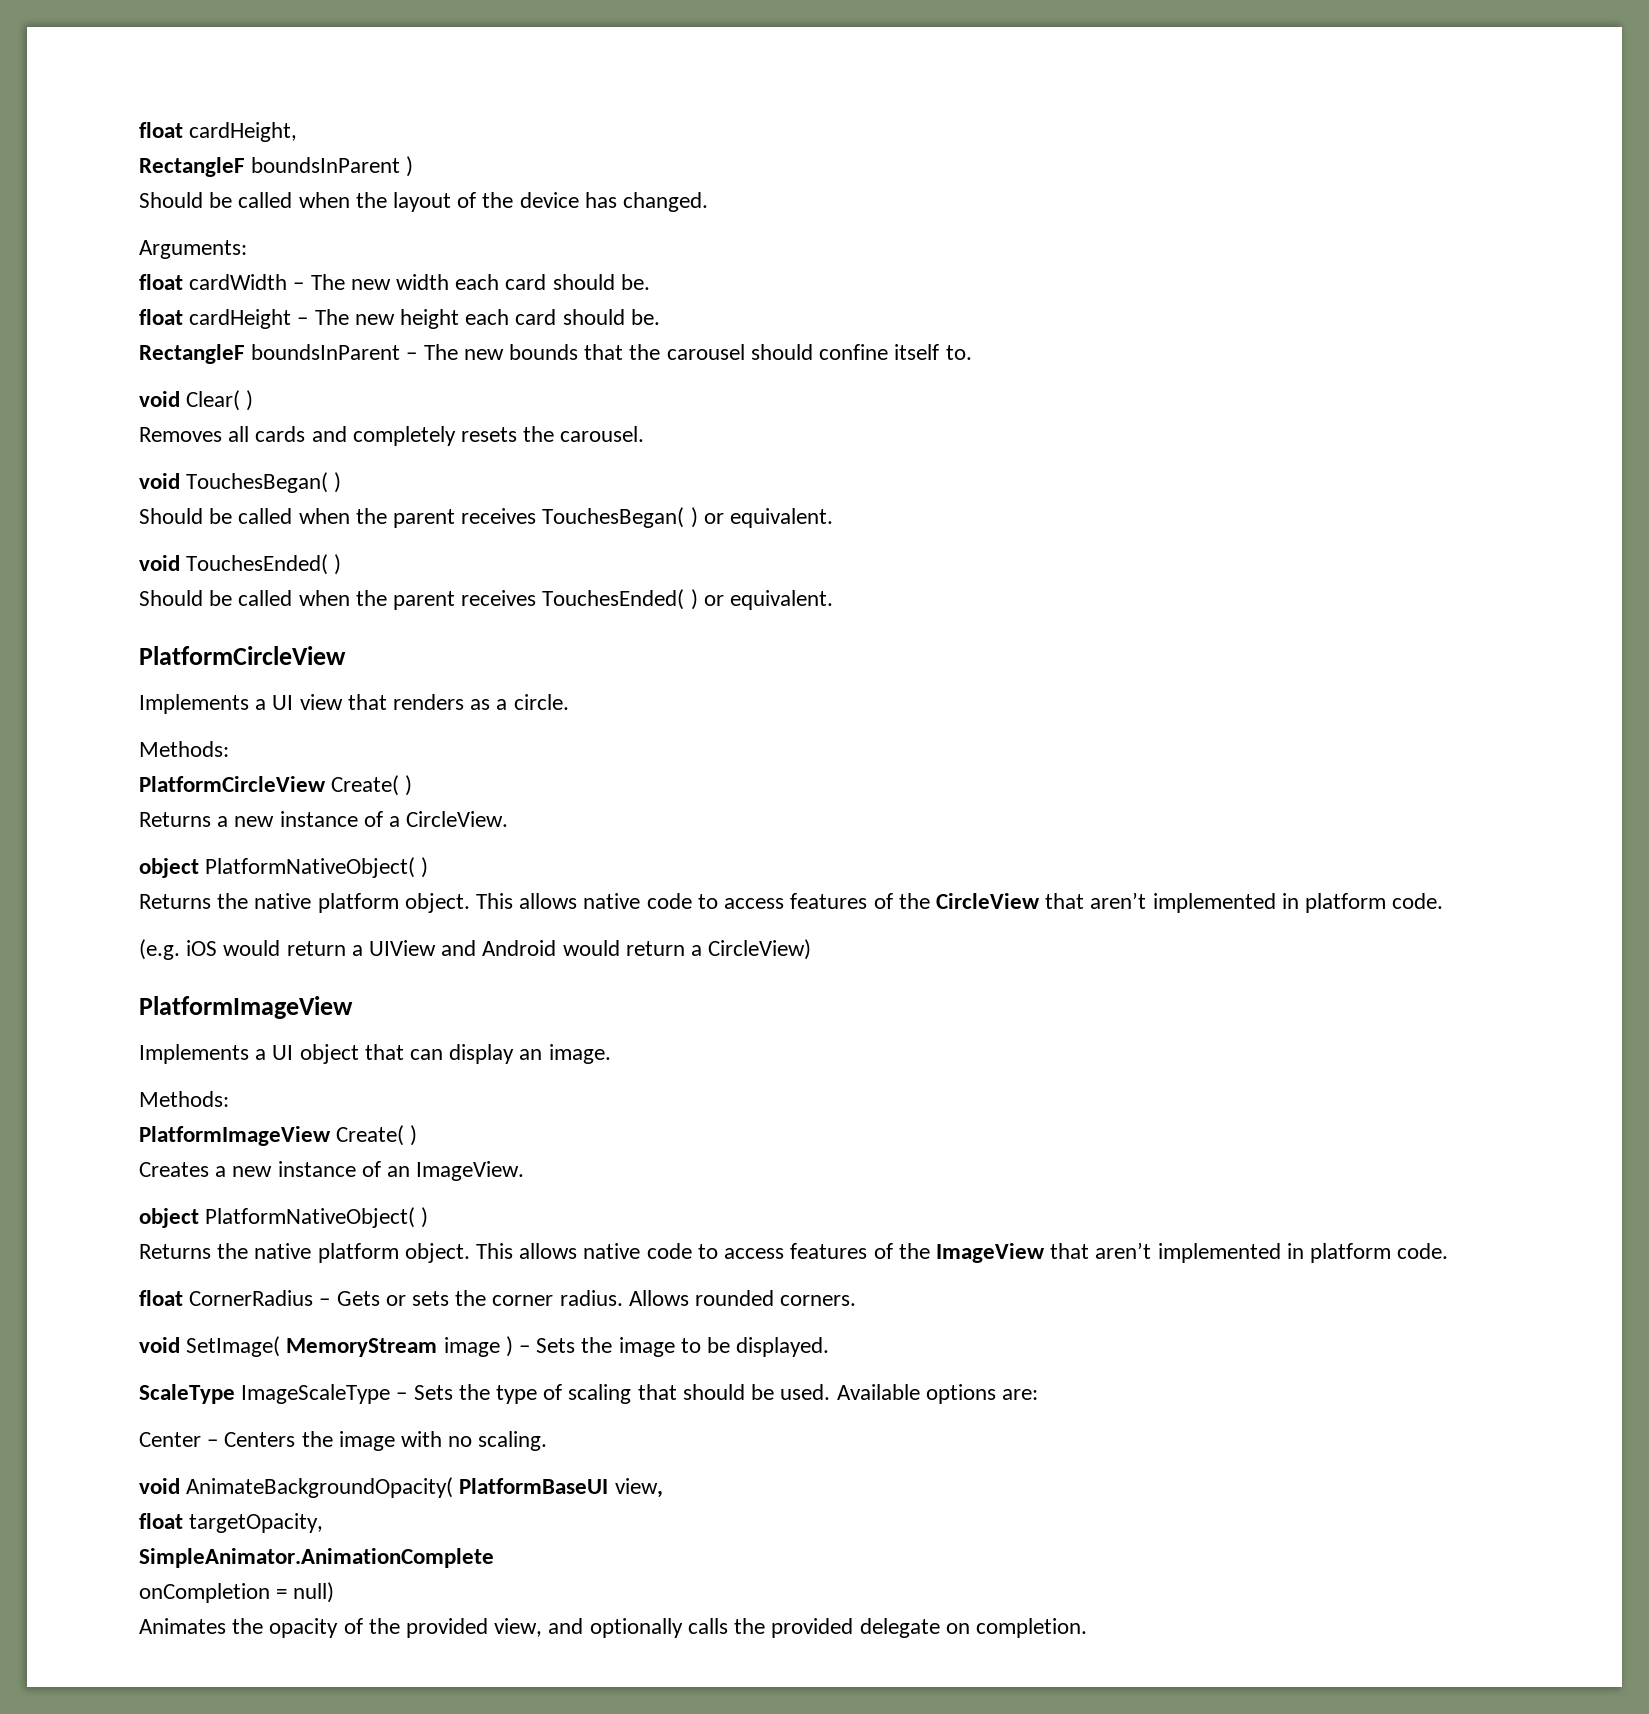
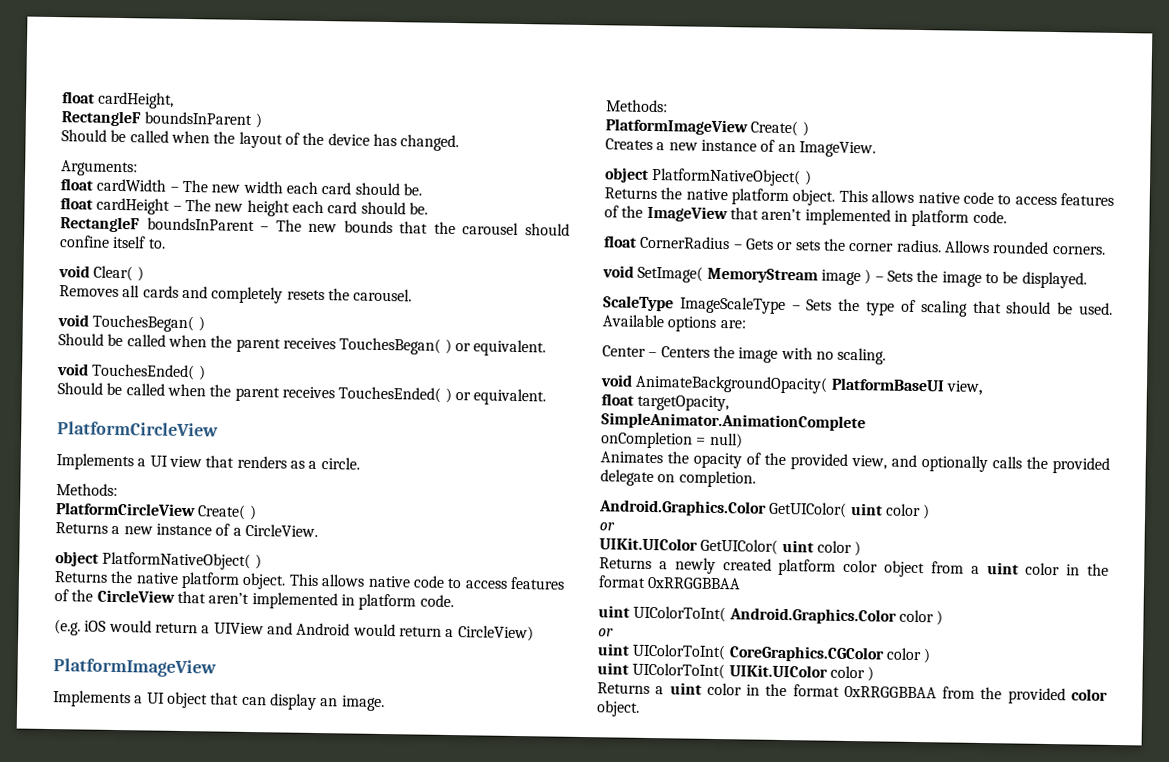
(1087, 1628) none -> [599,499,931,520] [599,522,615,531] [599,537,862,557] [599,557,1109,578] [598,575,742,590] [598,605,944,626] [598,628,614,637] [597,643,932,664] [597,662,875,682] [597,682,1108,705] [596,700,640,717] // Android.Graphics.Color GetUIColor( uint color ) // or // UIKit.UIColor GetUIColor( uint color ) // Returns a newly created platform color object from a uint color in the format 0xRRGGBBAA // uint UIColorToInt( Android.Graphics.Color color ) // or // uint UIColorToInt( CoreGraphics.CGColor color ) // uint UIColorToInt( UIKit.UIColor color ) // Returns a uint color in the format 0xRRGGBBAA from the provided color object.

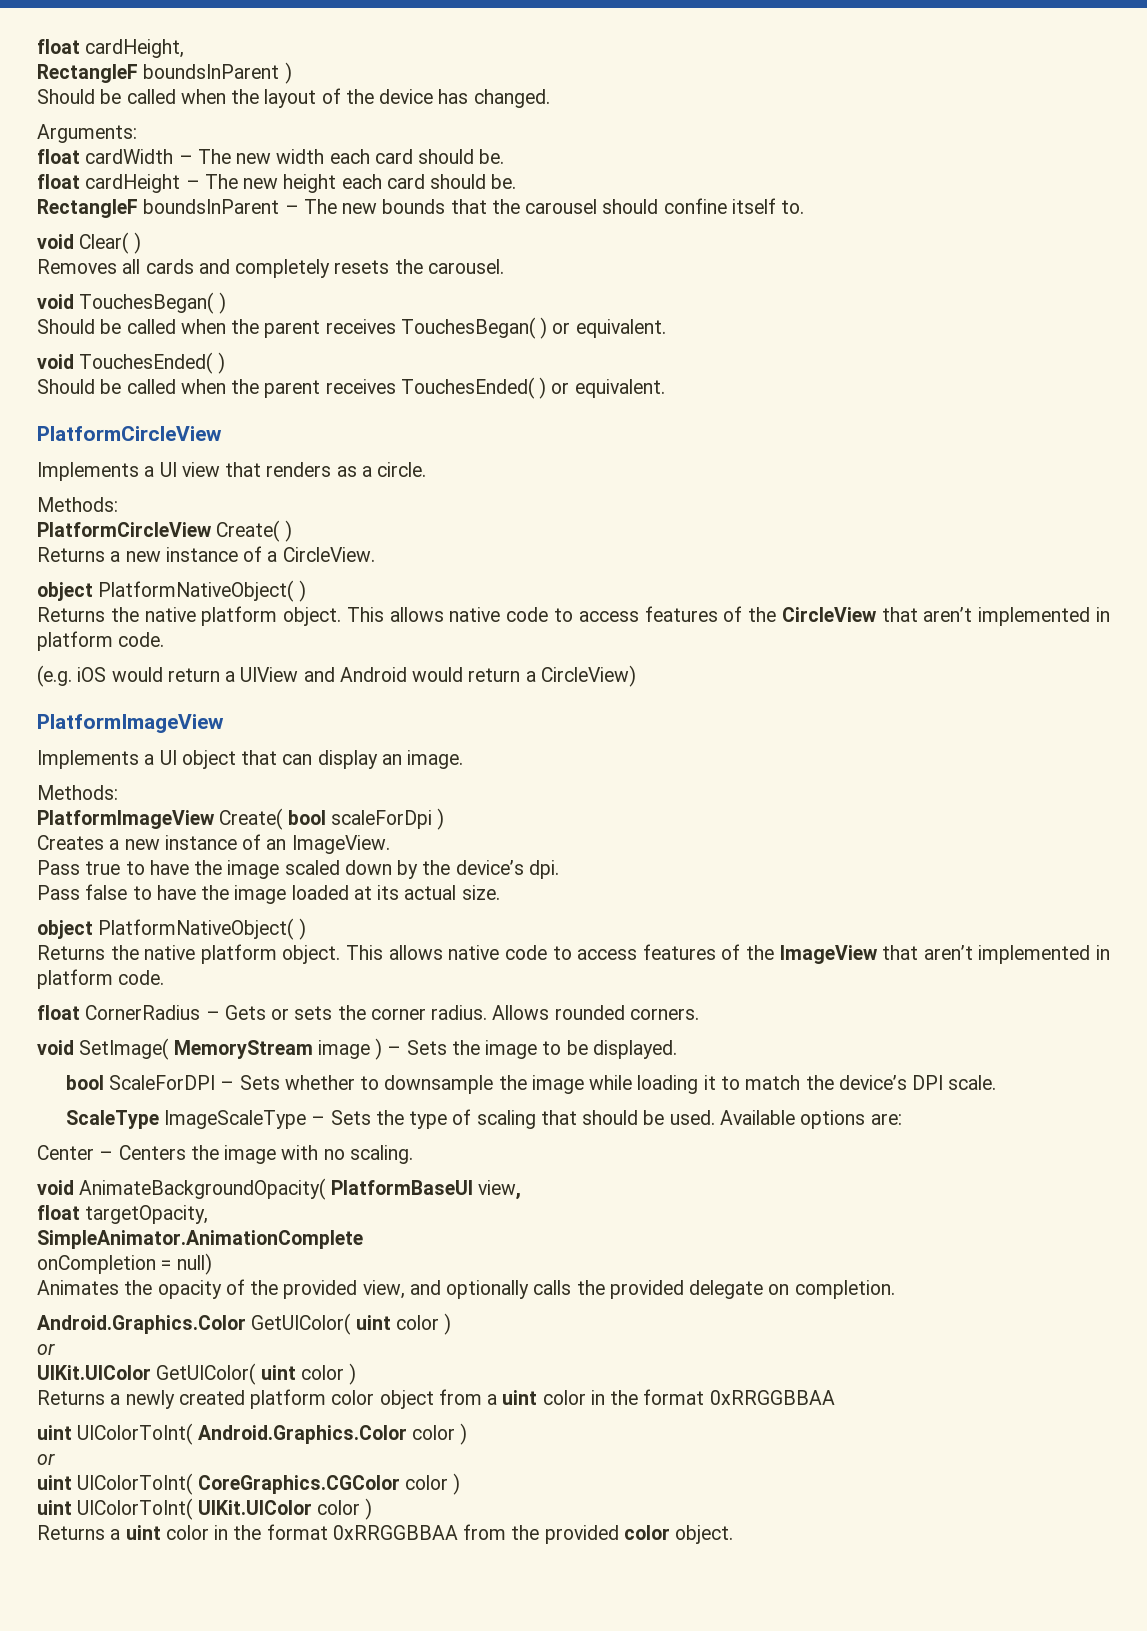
(799, 128) none -> [287,810,432,829] bool scaleForDpi
(876, 149) none -> [37,860,559,879] [37,884,500,904] // Pass true to have the image scaled down by the device’s dpi. // Pass false to have the image loaded at its actual size.
(1087, 280) none -> [65,1075,997,1094] // bool ScaleForDPI – Sets whether to downsample the image while loading it to match the device’s DPI scale.

